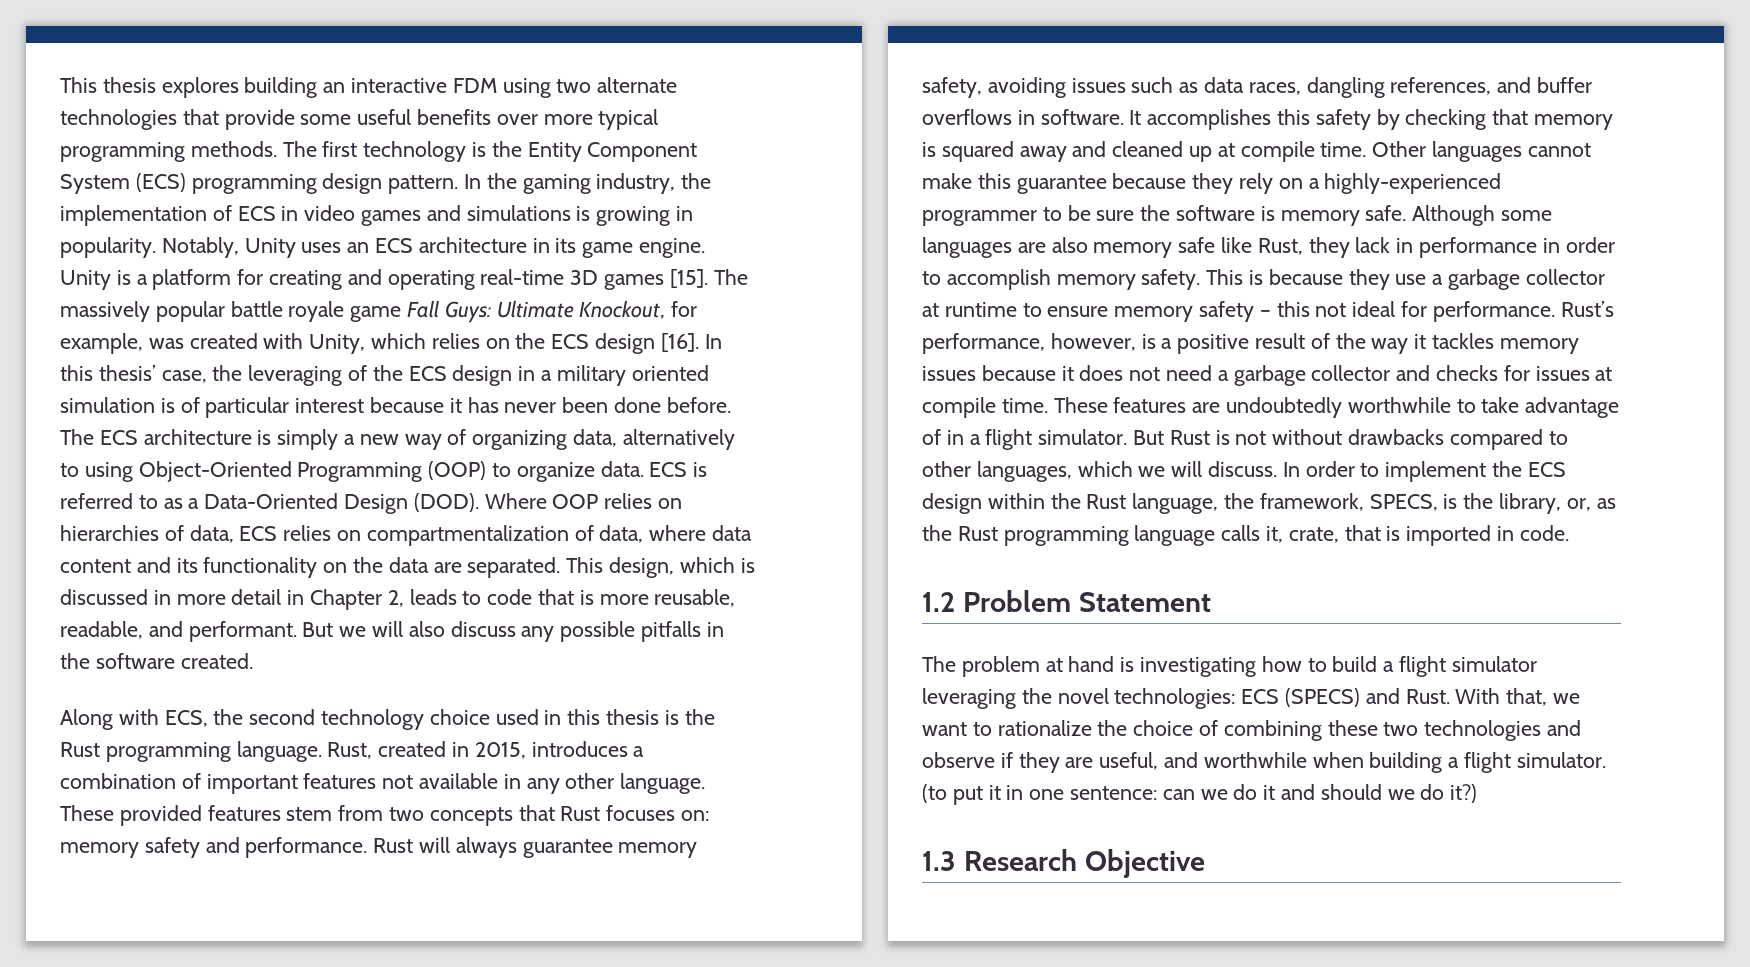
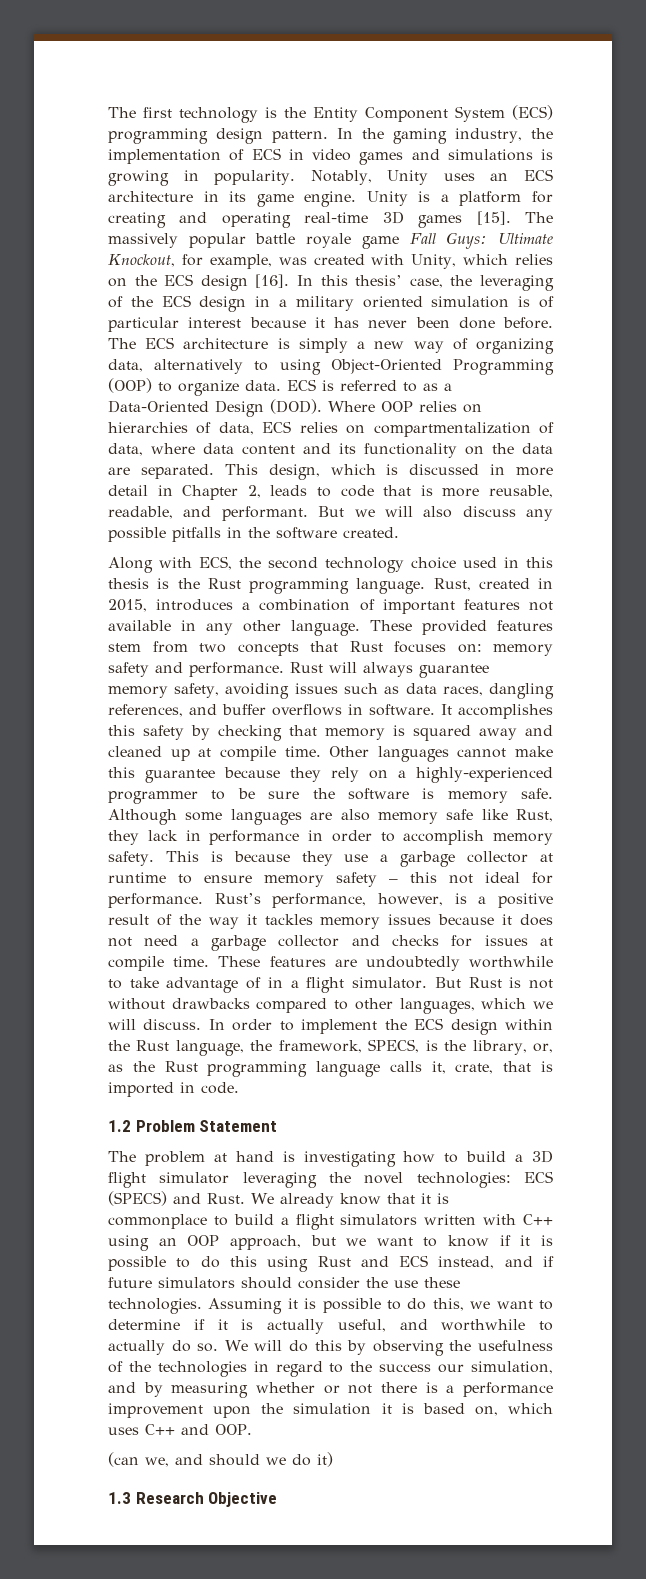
[60,77,678,98] [60,109,659,130] [60,141,277,162] This thesis explores building an interactive FDM using two alternate technologies that provide some useful benefits over more typical programming methods. -> (108, 112) none
(1395, 666) none -> [531,1150,553,1163] 3D
[1455,688,1581,706] [922,720,1582,741] [922,752,1606,773] [922,784,1276,805] With that, we want to rationalize the choice of combining these two technologies and observe if they are useful, and worthwhile when building a flight simulator. (to put it in one sentence: can we do it -> [251,1193,449,1208] [108,1214,553,1230] [108,1235,553,1251] [108,1255,554,1272] [108,1277,460,1289] [108,1298,553,1314] [108,1319,553,1334] [108,1340,553,1356] [108,1361,553,1377] [108,1382,553,1398] [108,1403,553,1418] [108,1424,252,1435] [108,1452,169,1467] We already know that it is commonplace to build a flight simulators written with C++ using an OOP approach, but we want to know if it is possible to do this using Rust and ECS instead, and if future simulators should consider the use these technologies. Assuming it is possible to do this, we want to determine if it is actually useful, and worthwhile to actually do so. We will do this by observing the usefulness of the technologies in regard to the success our simulation, and by measuring whether or not there is a performance improvement upon the simulation it is based on, which uses C++ and OOP. // (can we,
[1450,784,1478,803] it?) -> [317,1452,333,1467] it)

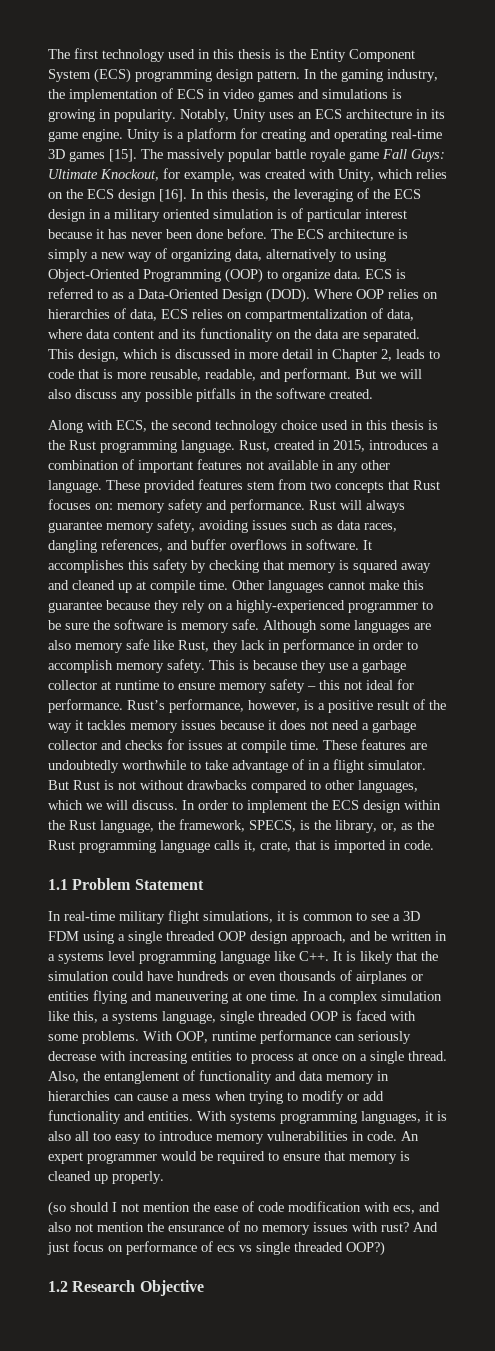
(258, 115) none -> [168,49,271,59] used in this thesis
[355,275,443,288] thesis’ case, -> [232,189,269,201] thesis,
[108,1120,131,1132] 1.2 -> [48,879,68,890] 1.1
[108,1150,553,1167] [108,1171,553,1188] [108,1191,449,1208] [108,1214,553,1230] [108,1235,553,1251] [108,1255,554,1272] [108,1277,460,1289] [108,1298,553,1314] [108,1319,553,1334] [108,1340,553,1356] [108,1361,553,1377] [108,1382,553,1398] [108,1403,553,1418] [108,1424,252,1435] [108,1452,333,1467] [108,1492,131,1504] The problem at hand is investigating how to build a 3D flight simulator leveraging the novel technologies: ECS (SPECS) and Rust. We already know that it is commonplace to build a flight simulators written with C++ using an OOP approach, but we want to know if it is possible to do this using Rust and ECS instead, and if future simulators should consider the use these technologies. Assuming it is possible to do this, we want to determine if it is actually useful, and worthwhile to actually do so. We will do this by observing the usefulness of the technologies in regard to the success our simulation, and by measuring whether or not there is a performance improvement upon the simulation it is based on, which uses C++ and OOP. // (can we, and should we do it) // 1.3 -> [48,910,420,924] [48,931,447,944] [48,951,438,964] [48,970,423,984] [48,990,442,1004] [48,1010,416,1024] [48,1030,411,1044] [48,1051,447,1064] [48,1070,389,1084] [48,1090,384,1104] [48,1110,447,1124] [48,1131,419,1144] [48,1151,410,1164] [48,1171,164,1184] [48,1201,440,1216] [48,1221,438,1235] [47,1241,385,1256] [48,1281,68,1292] In real-time military flight simulations, it is common to see a 3D FDM using a single threaded OOP design approach, and be written in a systems level programming language like C++. It is likely that the simulation could have hundreds or even thousands of airplanes or entities flying and maneuvering at one time. In a complex simulation like this, a systems language, single threaded OOP is faced with some problems. With OOP, runtime performance can seriously decrease with increasing entities to process at once on a single thread. Also, the entanglement of functionality and data memory in hierarchies can cause a mess when trying to modify or add functionality and entities. With systems programming languages, it is also all too easy to introduce memory vulnerabilities in code. An expert programmer would be required to ensure that memory is cleaned up properly. // (so should I not mention the ease of code modification with ecs, and also not mention the ensurance of no memory issues with rust? And just focus on performance of ecs vs single threaded OOP?) // 1.2

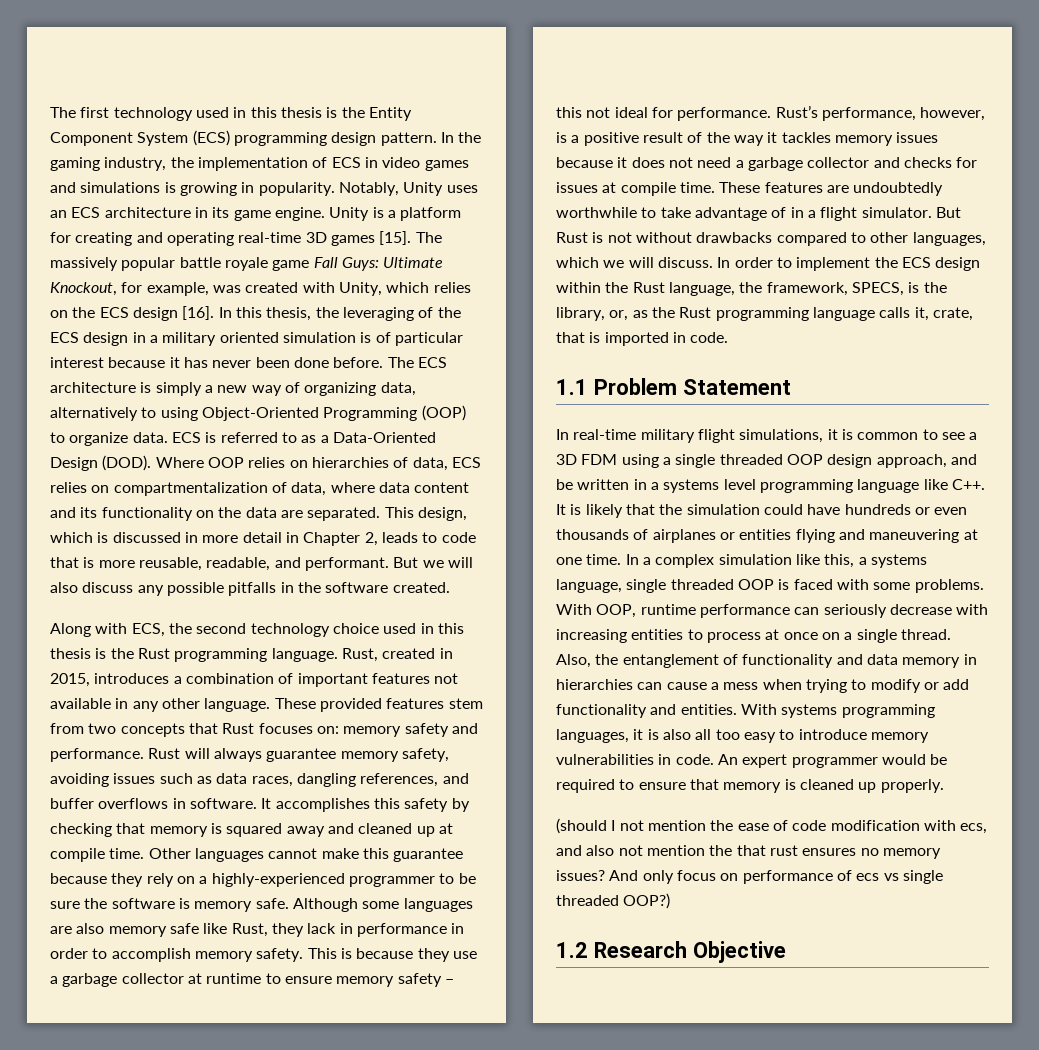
[48,1201,109,1216] (so should -> [556,818,607,834] (should
[168,1221,438,1235] [47,1242,69,1255] ensurance of no memory issues with rust? And just -> [736,845,941,859] [556,870,674,884] that rust ensures no memory issues? And only

